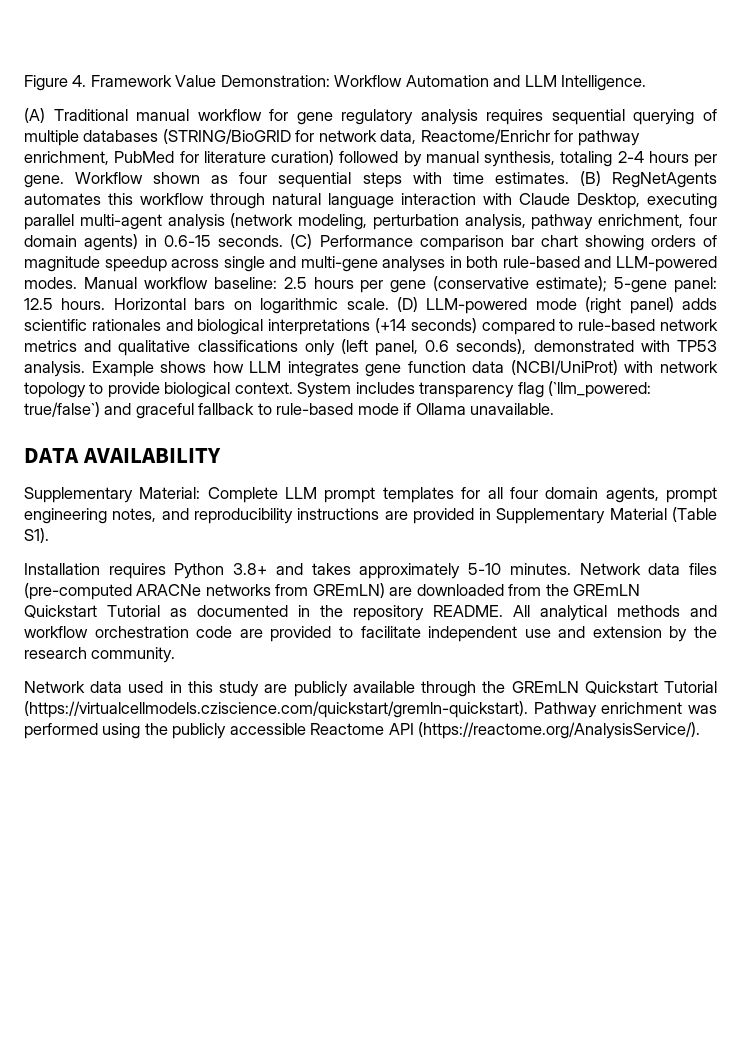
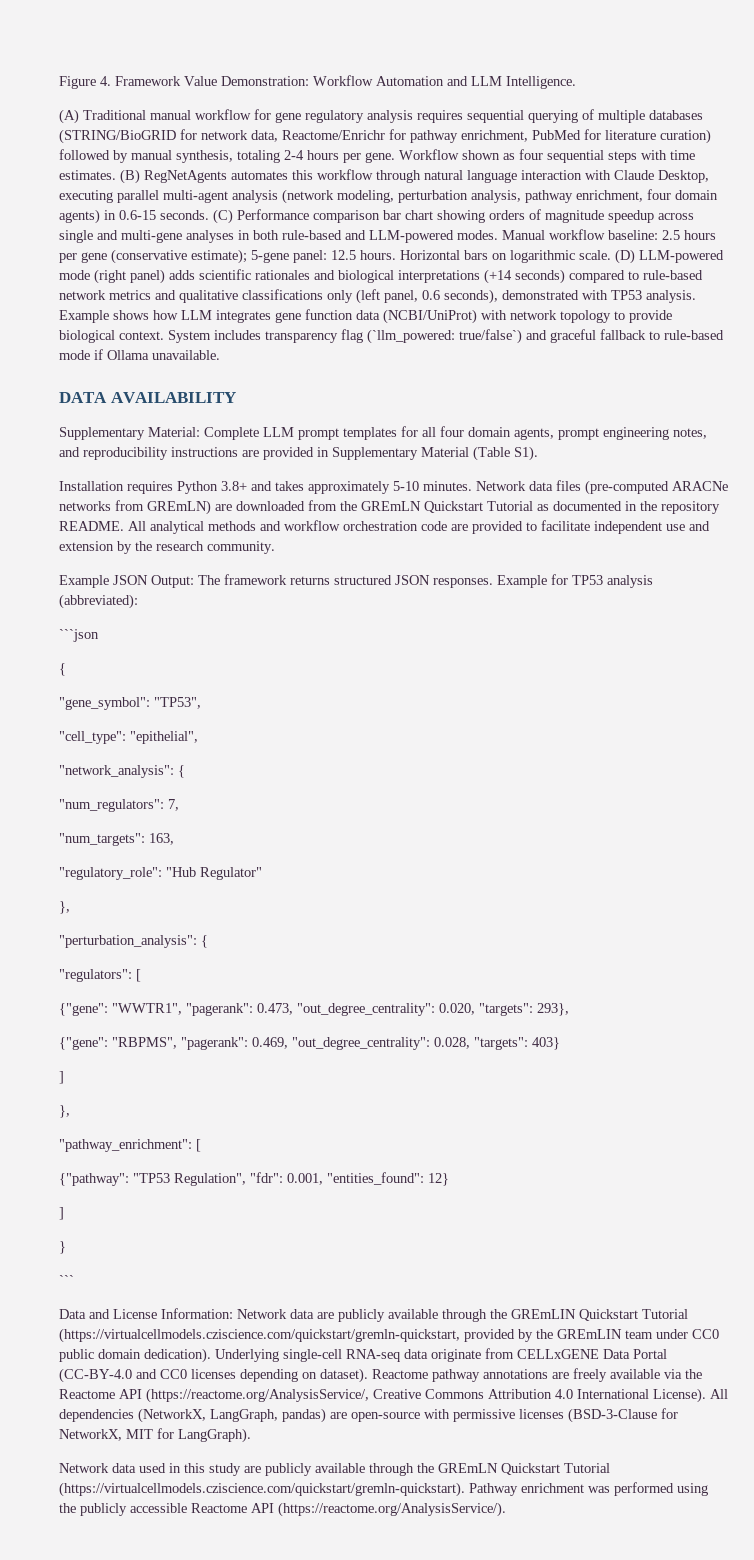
(176, 655) none -> [59,574,653,588] [59,594,138,609] [59,629,99,642] [59,663,66,676] [59,697,201,710] [59,731,198,744] [59,765,185,778] [59,799,179,812] [59,833,174,846] [59,867,262,880] [59,901,70,914] [59,935,208,948] [59,969,141,982] [59,1003,569,1016] [59,1037,560,1050] [59,1071,64,1084] [59,1105,70,1118] [59,1139,201,1152] [59,1172,449,1186] [59,1207,64,1220] [59,1241,66,1254] [59,1275,74,1285] [59,1308,688,1322] [59,1328,719,1343] [59,1348,667,1363] [59,1368,702,1383] [59,1388,728,1403] [59,1408,678,1423] [59,1428,251,1443] // Example JSON Output: The framework returns structured JSON responses. Example for TP53 analysis (abbreviated): // ```json // { // "gene_symbol": "TP53", // "cell_type": "epithelial", // "network_analysis": { // "num_regulators": 7, // "num_targets": 163, // "regulatory_role": "Hub Regulator" // }, // "perturbation_analysis": { // "regulators": [ // {"gene": "WWTR1", "pagerank": 0.473, "out_degree_centrality": 0.020, "targets": 293}, // {"gene": "RBPMS", "pagerank": 0.469, "out_degree_centrality": 0.028, "targets": 403} // ] // }, // "pathway_enrichment": [ // {"pathway": "TP53 Regulation", "fdr": 0.001, "entities_found": 12} // ] // } // ``` // Data and License Information: Network data are publicly available through the GREmLIN Quickstart Tutorial (https://virtualcellmodels.cziscience.com/quickstart/gremln-quickstart, provided by the GREmLIN team under CC0 public domain dedication). Underlying single-cell RNA-seq data originate from CELLxGENE Data Portal (CC-BY-4.0 and CC0 licenses depending on dataset). Reactome pathway annotations are freely available via the Reactome API (https://reactome.org/AnalysisService/, Creative Commons Attribution 4.0 International License). All dependencies (NetworkX, LangGraph, pandas) are open-source with permissive licenses (BSD-3-Clause for NetworkX, MIT for LangGraph).

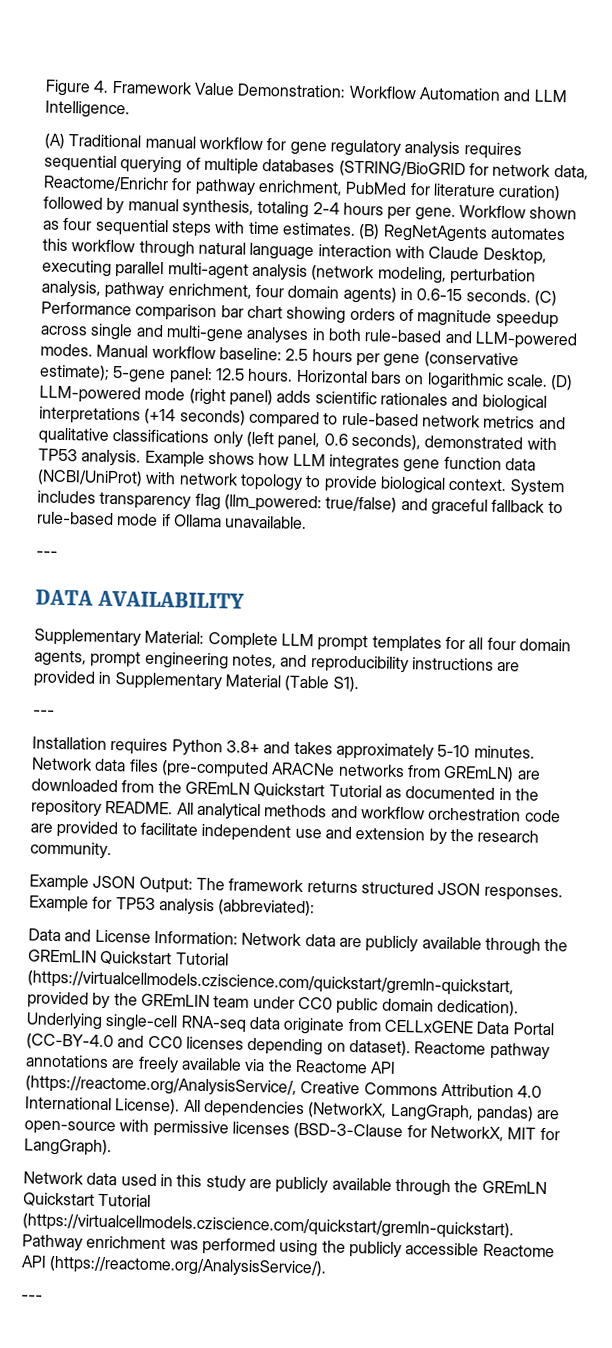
[367,329,522,344] (`llm_powered: true/false`) -> [223,494,398,513] (llm_powered: true/false)
(220, 355) none -> [36,550,58,557] // ---
(538, 453) none -> [33,709,55,716] // ---
[59,629,99,642] [59,663,66,676] [59,697,201,710] [59,731,198,744] [59,765,185,778] [59,799,179,812] [59,833,174,846] [59,867,262,880] [59,901,70,914] [59,935,208,948] [59,969,141,982] [59,1003,569,1016] [59,1037,560,1050] [59,1071,64,1084] [59,1105,70,1118] [59,1139,201,1152] [59,1172,449,1186] [59,1207,64,1220] [59,1241,66,1254] [59,1275,74,1285] // ```json // { // "gene_symbol": "TP53", // "cell_type": "epithelial", // "network_analysis": { // "num_regulators": 7, // "num_targets": 163, // "regulatory_role": "Hub Regulator" // }, // "perturbation_analysis": { // "regulators": [ // {"gene": "WWTR1", "pagerank": 0.473, "out_degree_centrality": 0.020, "targets": 293}, // {"gene": "RBPMS", "pagerank": 0.469, "out_degree_centrality": 0.028, "targets": 403} // ] // }, // "pathway_enrichment": [ // {"pathway": "TP53 Regulation", "fdr": 0.001, "entities_found": 12} // ] // } // ``` -> (316, 908) none
(506, 1509) none -> [21,1294,43,1301] // ---

